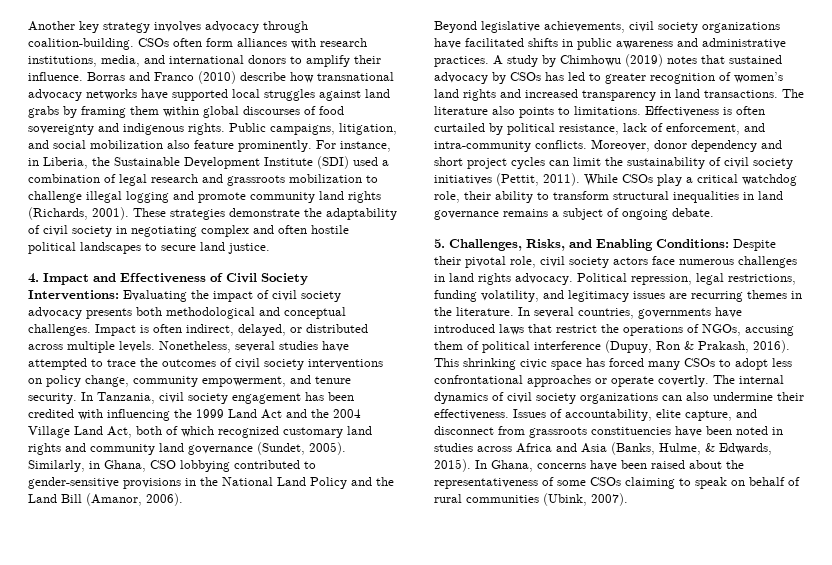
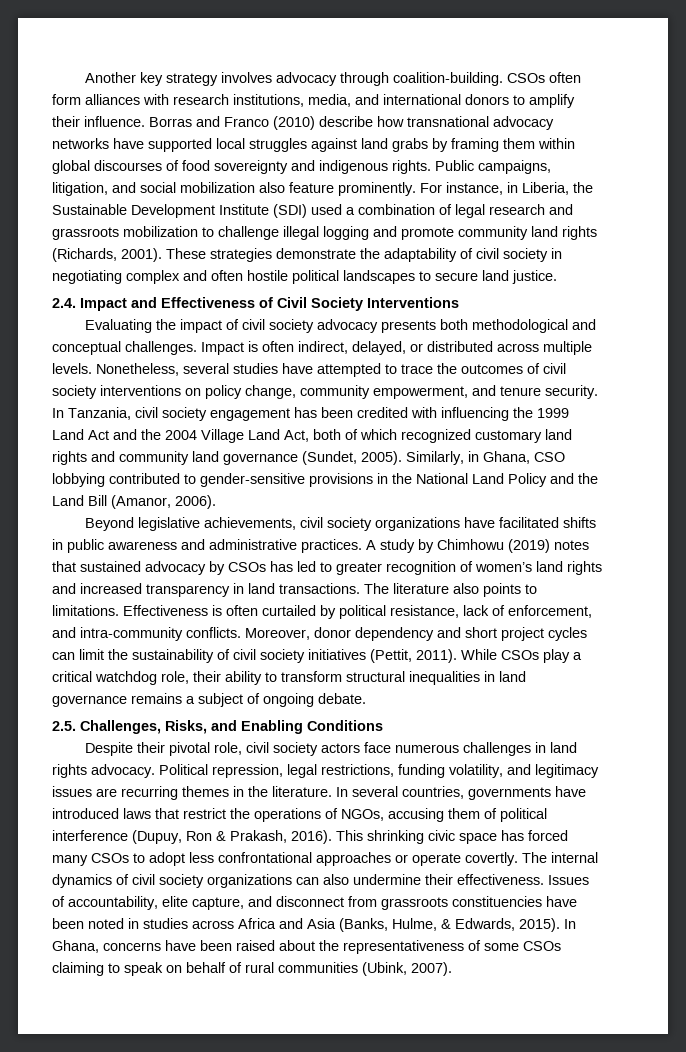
[28,273,39,283] 4. -> [52,298,76,308] 2.4.
[28,290,119,300] Interventions: -> [367,297,459,308] Interventions //
[434,239,445,248] 5. -> [52,721,76,731] 2.5.
[656,239,729,248] Conditions: -> [307,720,383,731] Conditions //

